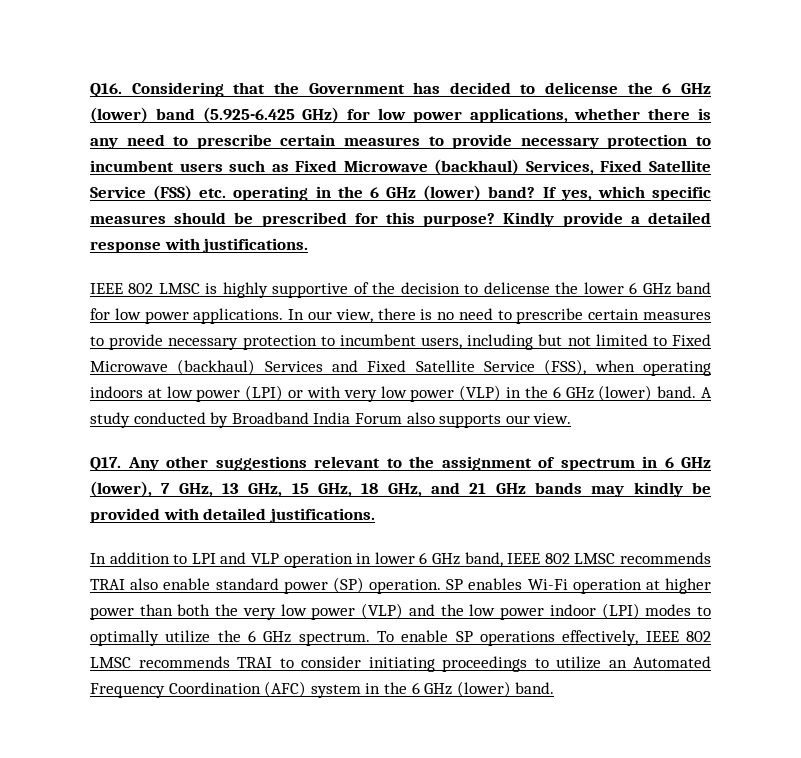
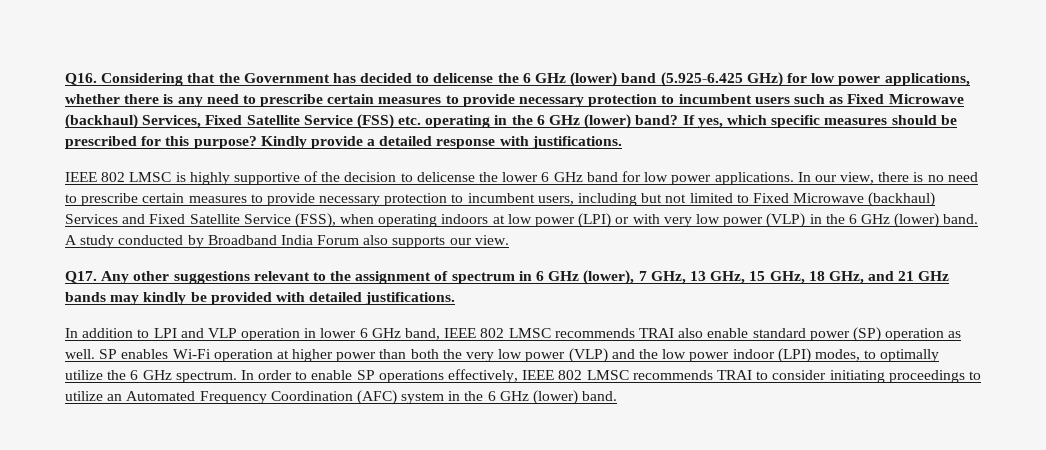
[368,579,441,594] operation. -> [885,328,962,341] [65,349,95,359] operation as well.
[645,604,692,616] modes -> [814,349,860,361] modes,
[377,631,394,642] To -> [240,370,308,380] In order to

